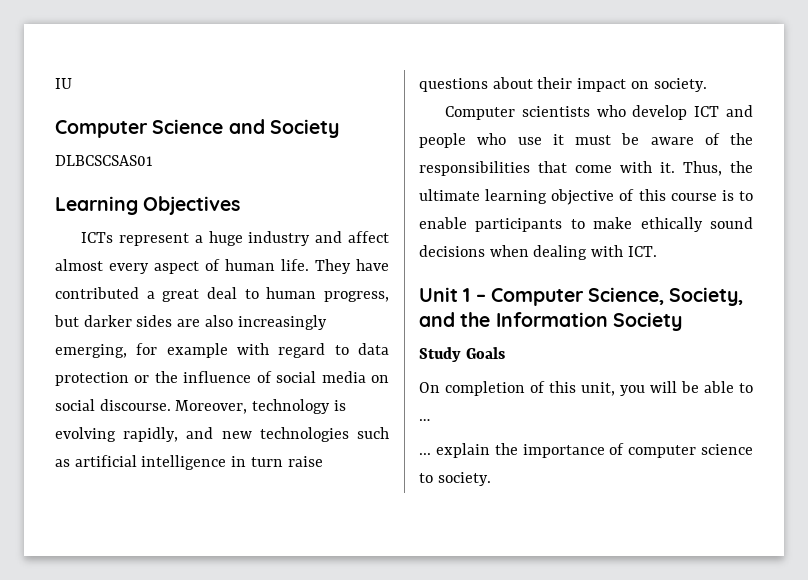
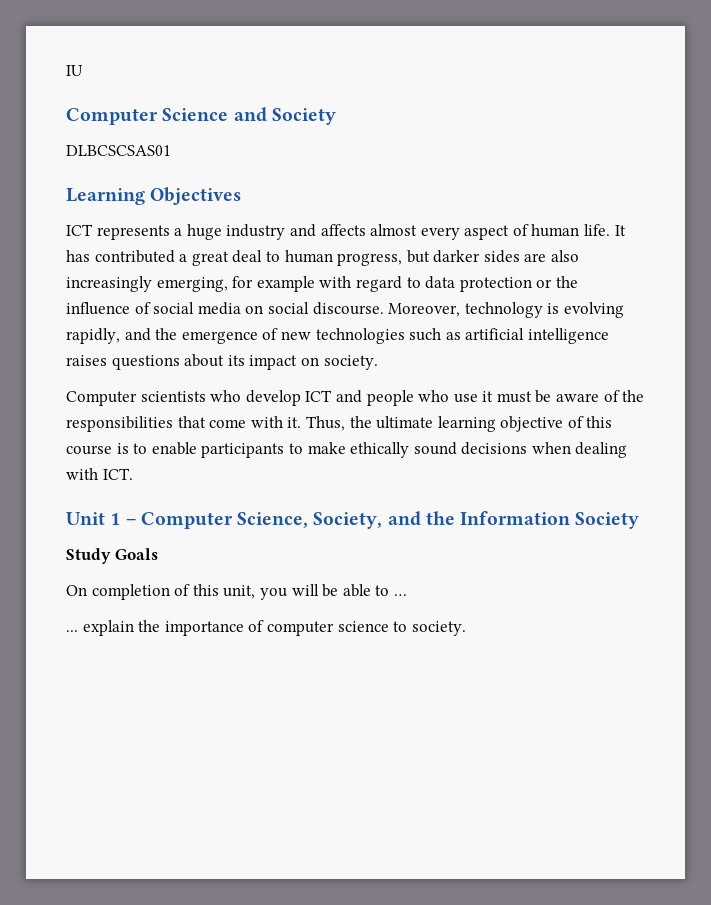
[81,232,189,246] ICTs represent -> [66,224,170,240] ICT represents
[348,231,389,243] affect -> [320,224,366,236] affects
[315,259,389,274] They have -> [614,225,626,236] [66,250,90,262] It has
(214, 433) none -> [155,328,279,344] the emergence of
[231,456,323,467] in turn raise -> [66,355,107,366] raises
[537,77,573,89] their -> [227,355,245,366] its

